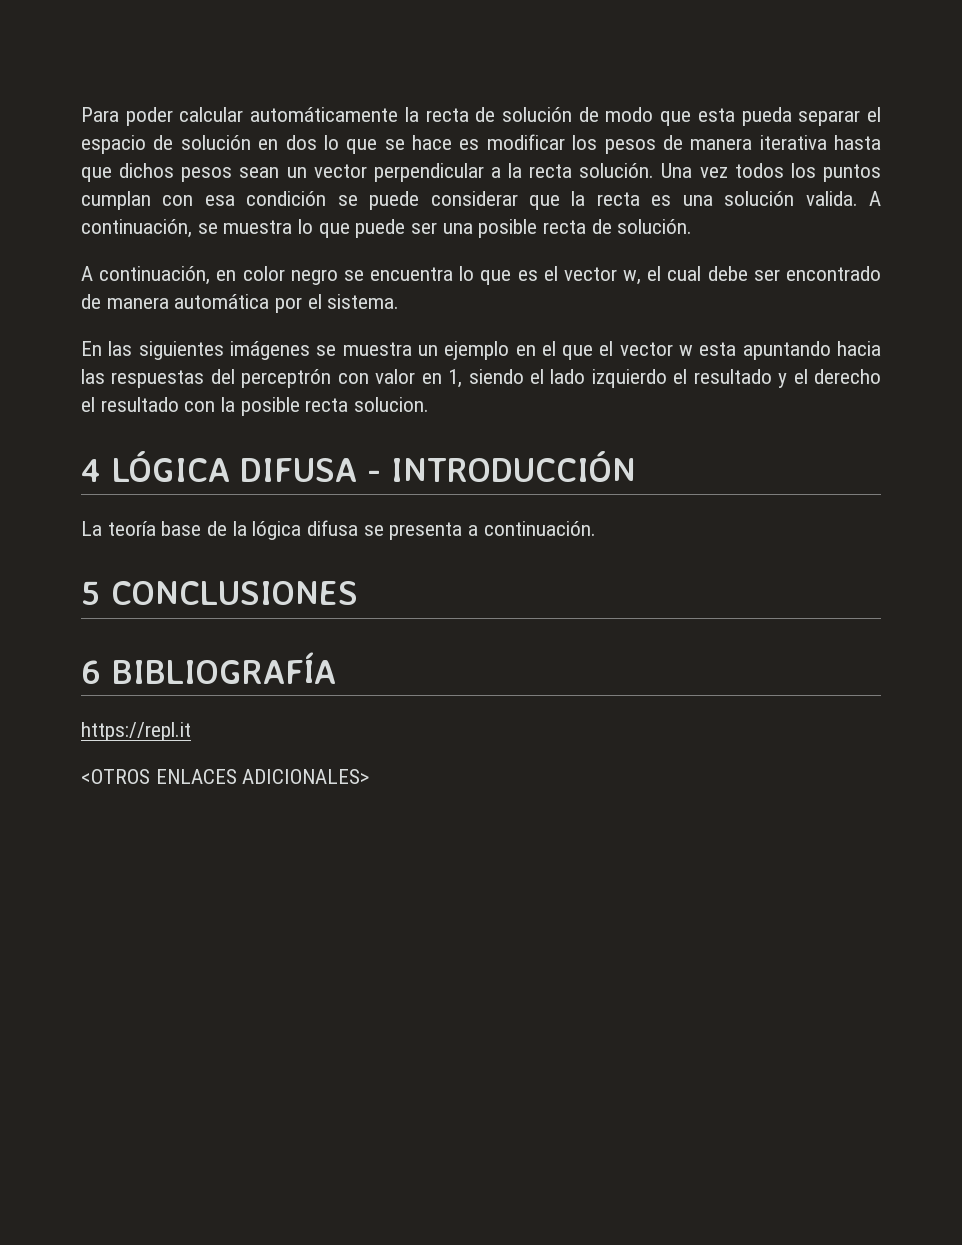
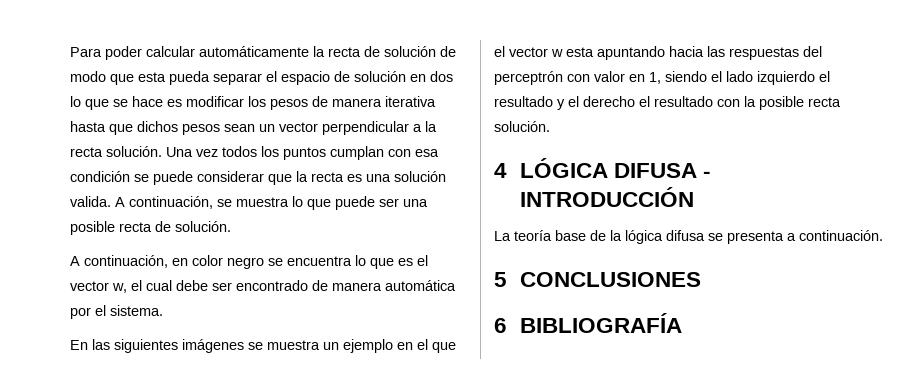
[354,397,430,412] solucion. -> [494,121,550,132] solución.
[81,722,191,741] [81,769,370,784] // https://repl.it // <OTROS ENLACES ADICIONALES> -> (683, 323) none

